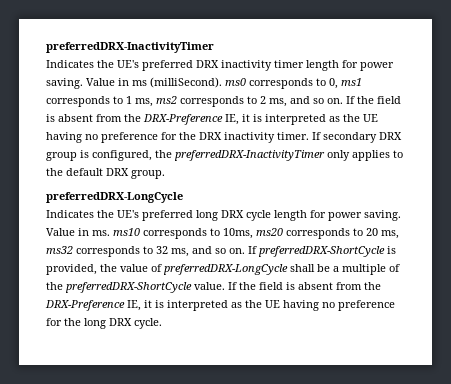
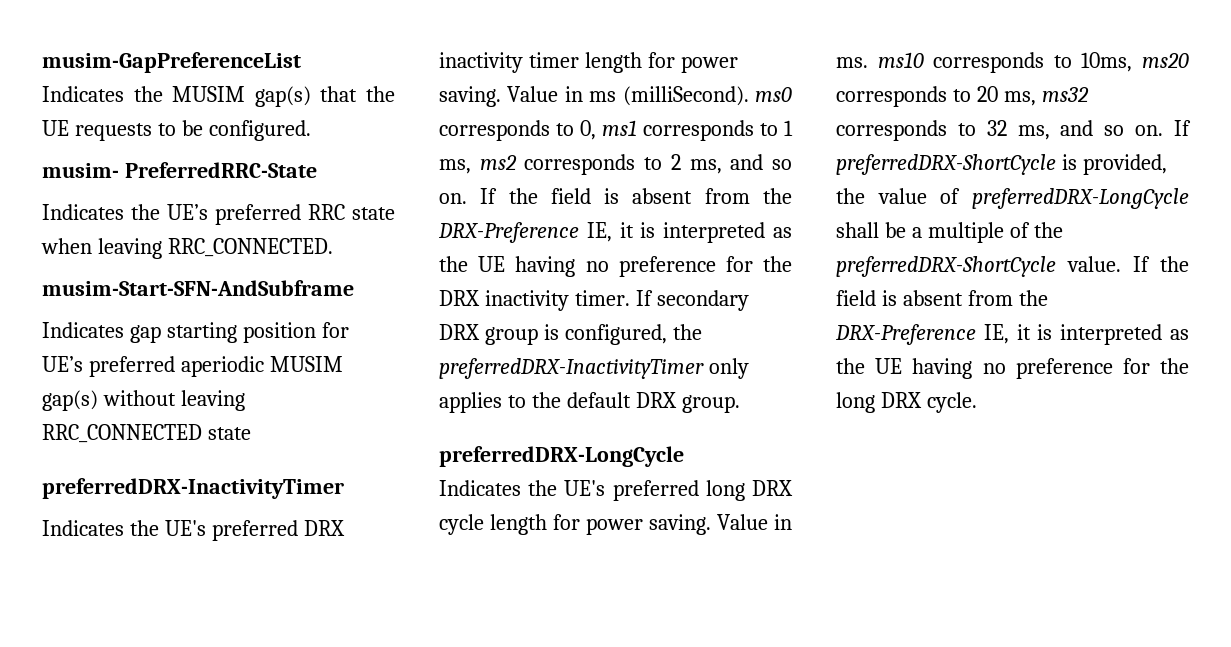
(46, 47) none -> [42,52,301,73] [42,86,396,107] [42,120,311,141] [42,162,317,178] [42,204,395,225] [41,238,333,259] [42,280,354,296] [42,322,349,343] [42,356,343,377] [42,390,245,411] [42,424,251,443] musim-GapPreferenceList // Indicates the MUSIM gap(s) that the UE requests to be configured. // musim- PreferredRRC-State // Indicates the UE’s preferred RRC state when leaving RRC_CONNECTED. // musim-Start-SFN-AndSubframe // Indicates gap starting position for UE’s preferred aperiodic MUSIM gap(s) without leaving RRC_CONNECTED state //

